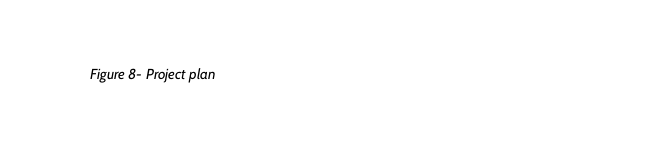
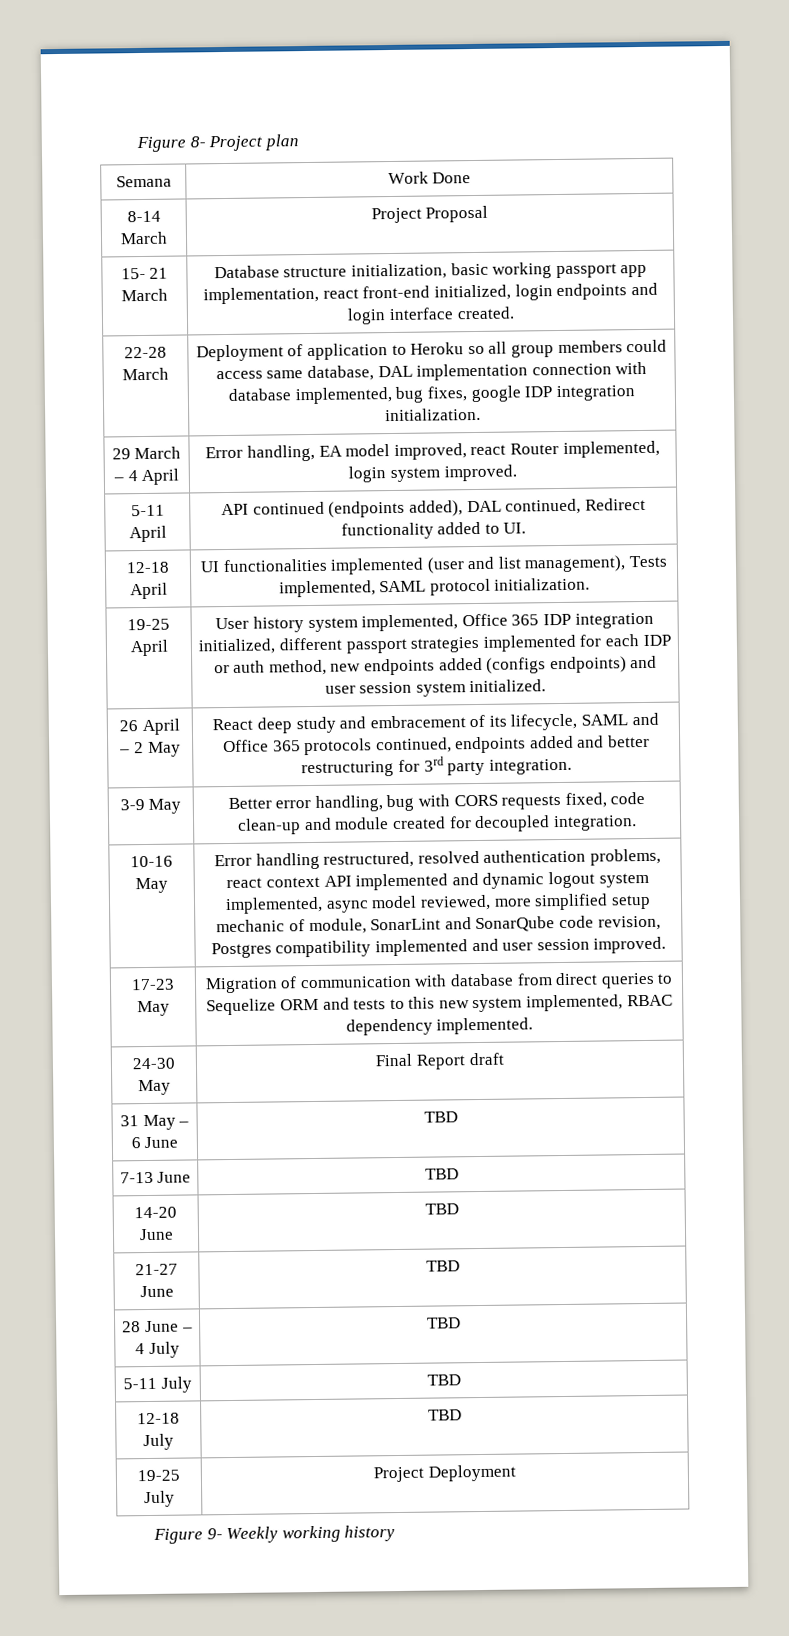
(216, 75) none -> [115,175,172,188] [387,171,472,185] [126,210,161,223] [120,231,168,245] [370,205,489,224] [120,267,169,280] [121,288,168,302] [213,262,648,280] [203,282,658,305] [347,306,514,325] [124,346,167,359] [122,367,169,381] [195,339,668,362] [215,361,648,382] [228,385,635,405] [384,407,481,422] [111,446,182,460] [112,468,180,486] [205,440,660,462] [348,464,517,483] [130,504,165,517] [128,525,167,543] [221,497,646,518] [340,521,527,540] [126,561,170,574] [129,582,168,600] [199,555,668,575] [278,577,591,598] [127,618,170,631] [129,639,169,657] [215,612,654,633] [198,634,671,655] [213,655,658,676] [324,679,547,697] [119,718,180,736] [119,741,181,757] [212,712,659,734] [222,734,651,756] [301,756,572,778] [119,798,182,814] [227,791,646,812] [237,815,637,835] [130,855,173,868] [135,877,168,894] [214,848,661,870] [226,871,649,891] [225,893,651,915] [216,915,661,935] [210,936,667,959] [131,978,175,991] [137,1000,170,1017] [204,972,674,994] [206,994,673,1016] [345,1017,534,1036] [132,1057,176,1070] [138,1079,171,1096] [375,1052,504,1070] [119,1114,190,1131] [130,1136,179,1149] [423,1111,458,1123] [119,1171,192,1184] [424,1168,459,1180] [134,1206,177,1219] [138,1228,174,1241] [424,1203,459,1215] [135,1263,178,1276] [139,1285,174,1298] [425,1260,460,1272] [122,1320,193,1333] [135,1341,180,1359] [426,1317,461,1329] [123,1376,192,1393] [426,1374,461,1386] [137,1412,180,1425] [143,1433,174,1451] [427,1409,462,1421] [137,1469,180,1482] [144,1490,175,1508] [373,1464,516,1483] [152,1525,396,1544] // Semana | Work Done // 8-14 March | Project Proposal // 15- 21 March | Database structure initialization, basic working passport app implementation, react front-end initialized, login endpoints and login interface created. // 22-28 March | Deployment of application to Heroku so all group members could access same database, DAL implementation connection with database implemented, bug fixes, google IDP integration initialization. // 29 March – 4 April | Error handling, EA model improved, react Router implemented, login system improved. // 5-11 April | API continued (endpoints added), DAL continued, Redirect functionality added to UI. // 12-18 April | UI functionalities implemented (user and list management), Tests implemented, SAML protocol initialization. // 19-25 April | User history system implemented, Office 365 IDP integration initialized, different passport strategies implemented for each IDP or auth method, new endpoints added (configs endpoints) and user session system initialized. // 26 April – 2 May | React deep study and embracement of its lifecycle, SAML and Office 365 protocols continued, endpoints added and better restructuring for 3rd party integration. // 3-9 May | Better error handling, bug with CORS requests fixed, code clean-up and module created for decoupled integration. // 10-16 May | Error handling restructured, resolved authentication problems, react context API implemented and dynamic logout system implemented, async model reviewed, more simplified setup mechanic of module, SonarLint and SonarQube code revision, Postgres compatibility implemented and user session improved. // 17-23 May | Migration of communication with database from direct queries to Sequelize ORM and tests to this new system implemented, RBAC dependency implemented. // 24-30 May | Final Report draft // 31 May – 6 June | TBD // 7-13 June | TBD // 14-20 June | TBD // 21-27 June | TBD // 28 June – 4 July | TBD // 5-11 July | TBD // 12-18 July | TBD // 19-25 July | Project Deployment // Figure 9- Weekly working history

